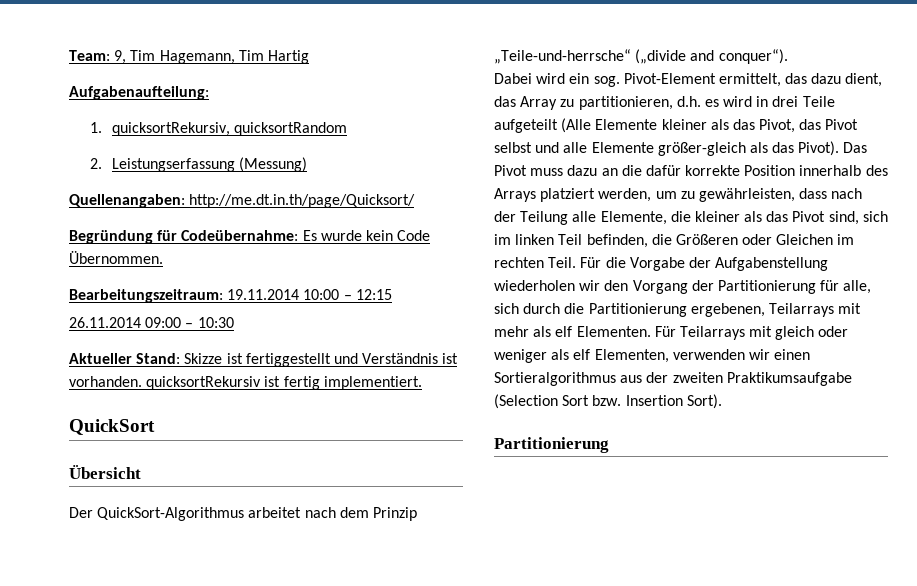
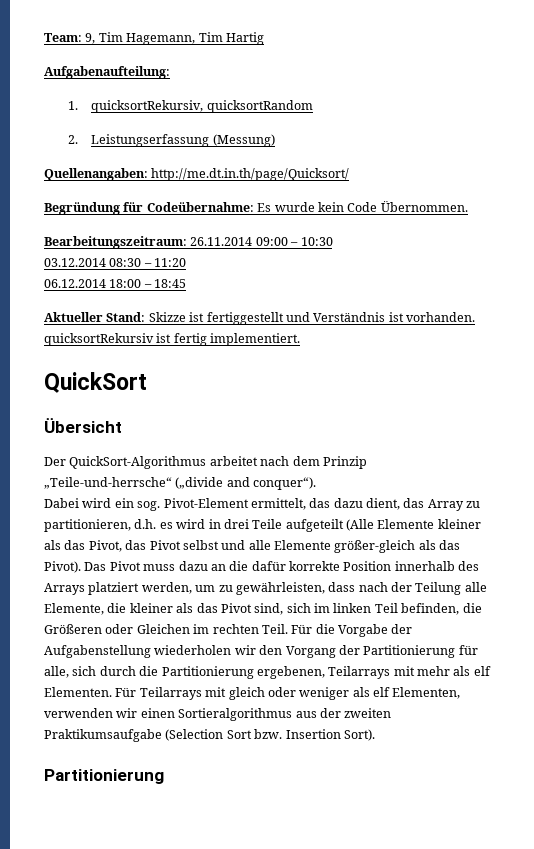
[227,289,392,300] 19.11.2014 10:00 – 12:15 // -> (187, 242) none
(234, 322) none -> [44,258,187,267] [44,279,187,288] // 03.12.2014 08:30 – 11:20 // 06.12.2014 18:00 – 18:45

